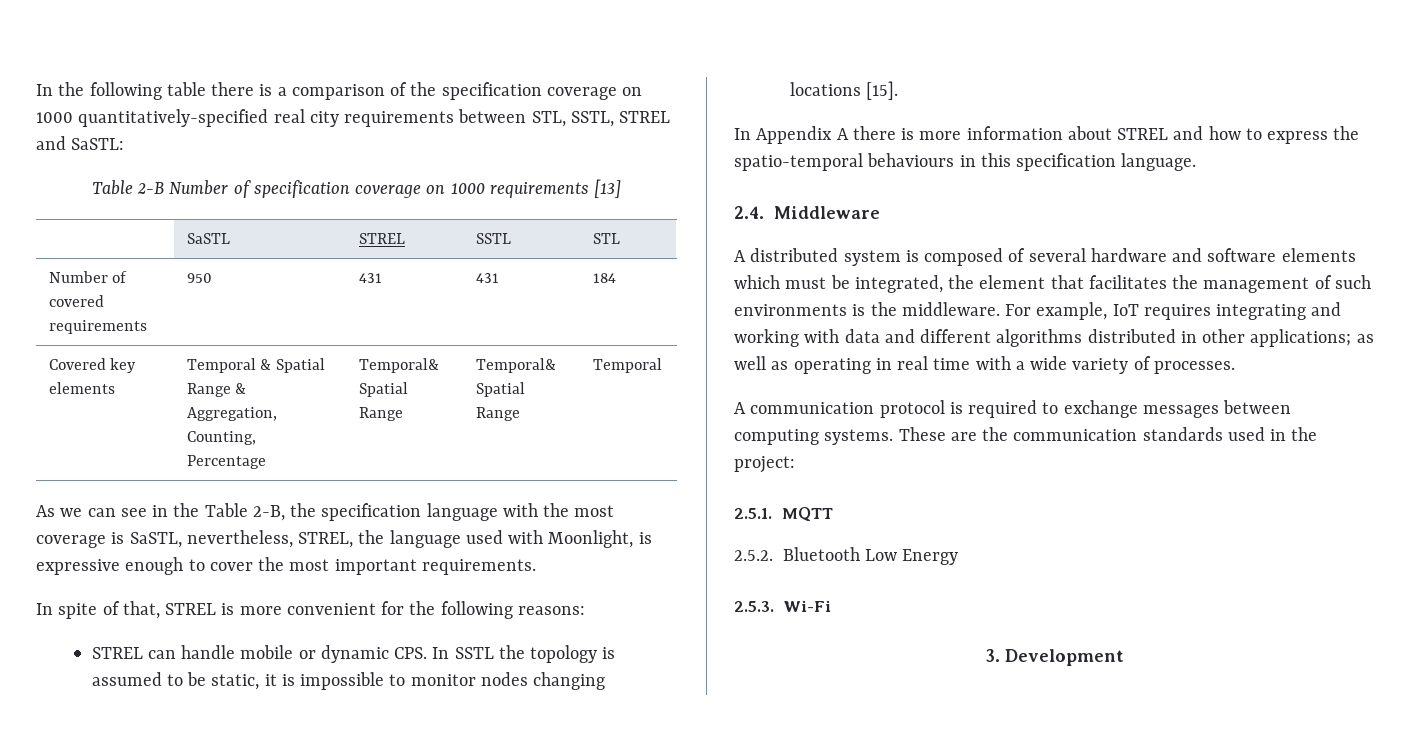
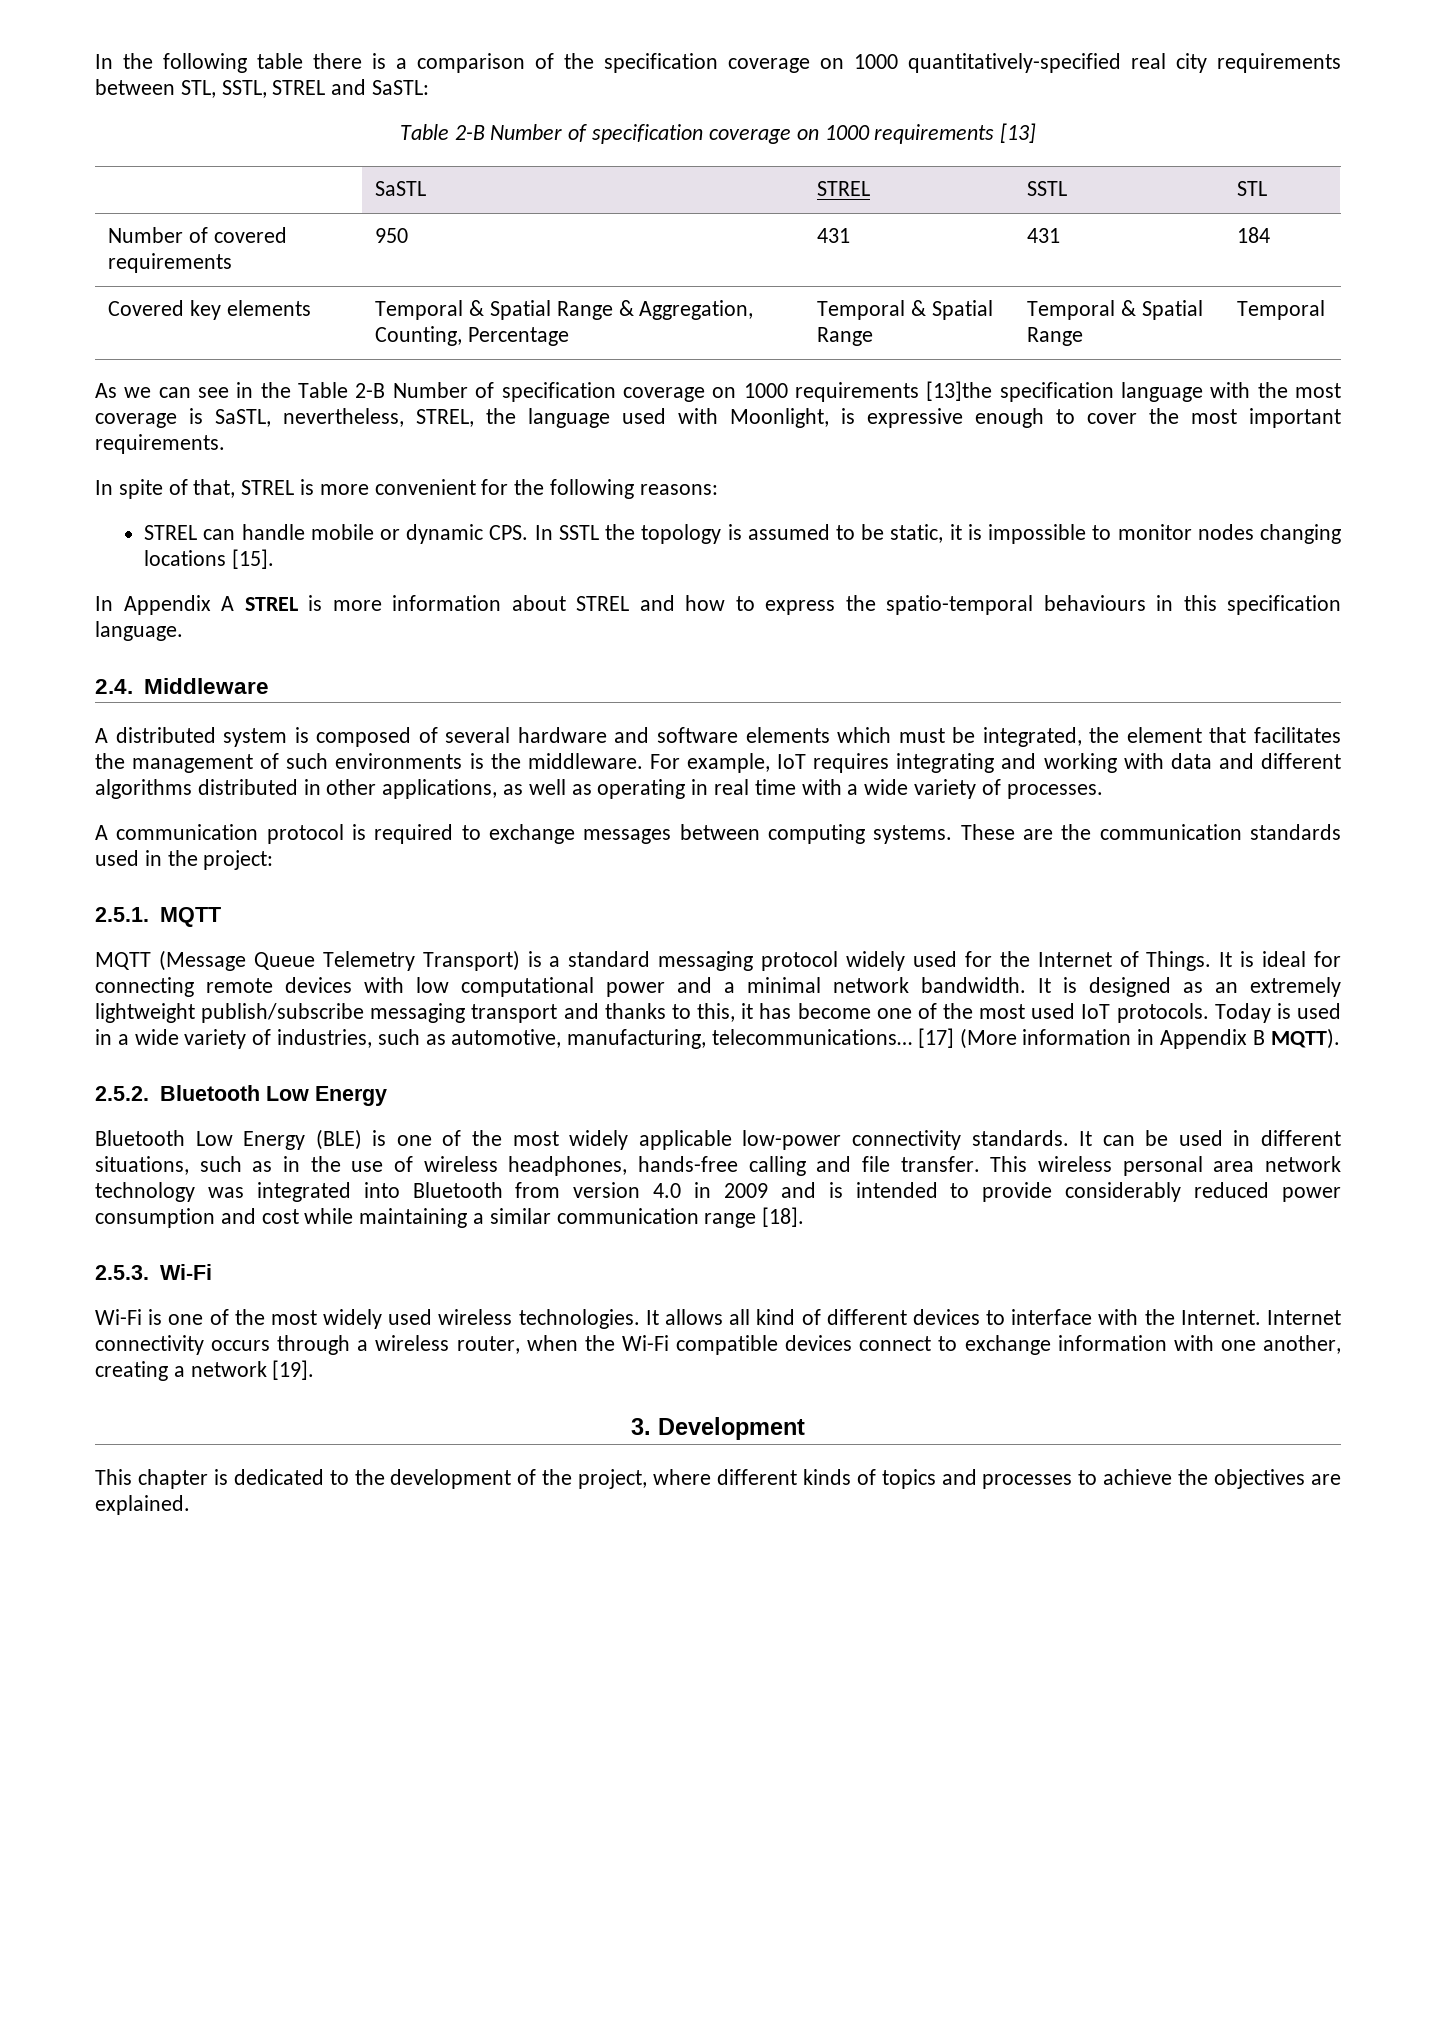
[358,358,439,373] [358,382,408,397] [358,407,403,421] [475,358,556,373] Temporal& Spatial Range | Temporal& -> [817,300,993,320] [817,327,874,346] [1027,300,1137,320] Temporal & Spatial Range | Temporal &
[252,503,317,521] 2-B, the -> [355,381,993,402] 2-B Number of specification coverage on 1000 requirements [13]the
[852,126,896,140] there -> [244,597,298,611] STREL
[1250,329,1352,347] applications; -> [382,779,498,799] applications,
[734,547,959,565] [734,600,831,612] [985,649,1124,666] 2.5.2. Bluetooth Low Energy // 2.5.3. Wi-Fi // 3. Development -> [95,950,1342,971] [95,977,1341,997] [95,1003,1341,1023] [95,1028,1340,1049] [95,1085,387,1106] [95,1129,1341,1150] [95,1156,1341,1176] [95,1182,1341,1202] [95,1207,805,1228] [95,1264,212,1280] [95,1309,1341,1329] [95,1335,1341,1355] [95,1360,315,1381] [631,1417,805,1440] [95,1469,1342,1489] [95,1495,190,1515] MQTT (Message Queue Telemetry Transport) is a standard messaging protocol widely used for the Internet of Things. It is ideal for connecting remote devices with low computational power and a minimal network bandwidth. It is designed as an extremely lightweight publish/subscribe messaging transport and thanks to this, it has become one of the most used IoT protocols. Today is used in a wide variety of industries, such as automotive, manufacturing, telecommunications… [17] (More information in Appendix B MQTT). // 2.5.2. Bluetooth Low Energy // Bluetooth Low Energy (BLE) is one of the most widely applicable low-power connectivity standards. It can be used in different situations, such as in the use of wireless headphones, hands-free calling and file transfer. This wireless personal area network technology was integrated into Bluetooth from version 4.0 in 2009 and is intended to provide considerably reduced power consumption and cost while maintaining a similar communication range [18]. // 2.5.3. Wi-Fi // Wi-Fi is one of the most widely used wireless technologies. It allows all kind of different devices to interface with the Internet. Internet connectivity occurs through a wireless router, when the Wi-Fi compatible devices connect to exchange information with one another, creating a network [19]. // 3. Development // This chapter is dedicated to the development of the project, where different kinds of topics and processes to achieve the objectives are explained.

